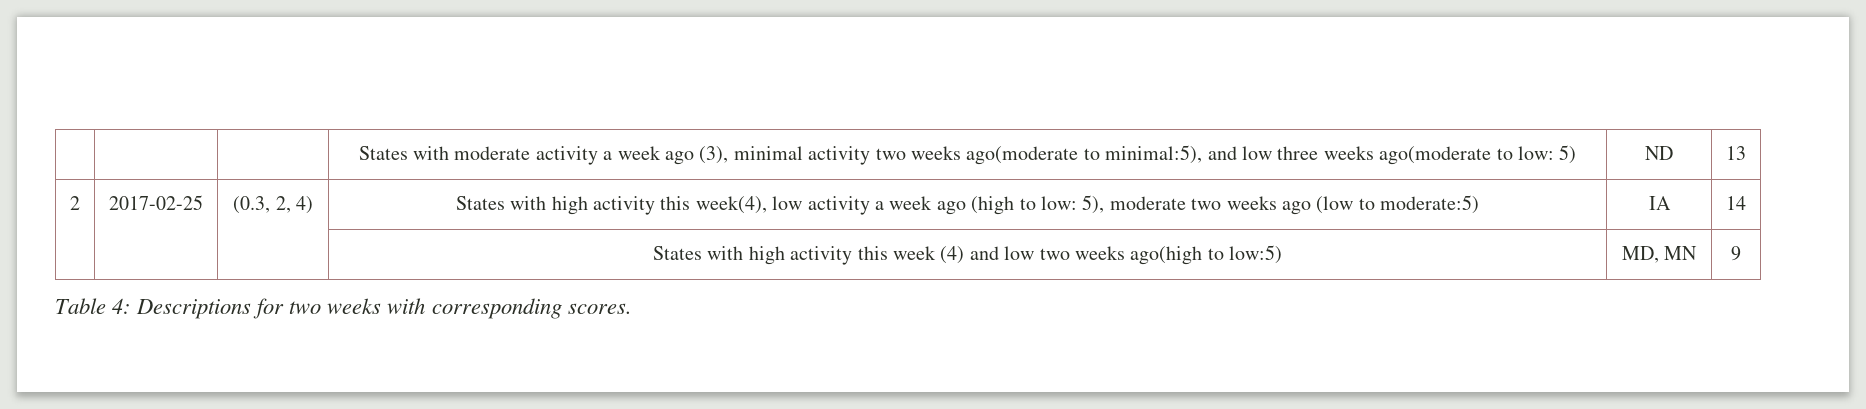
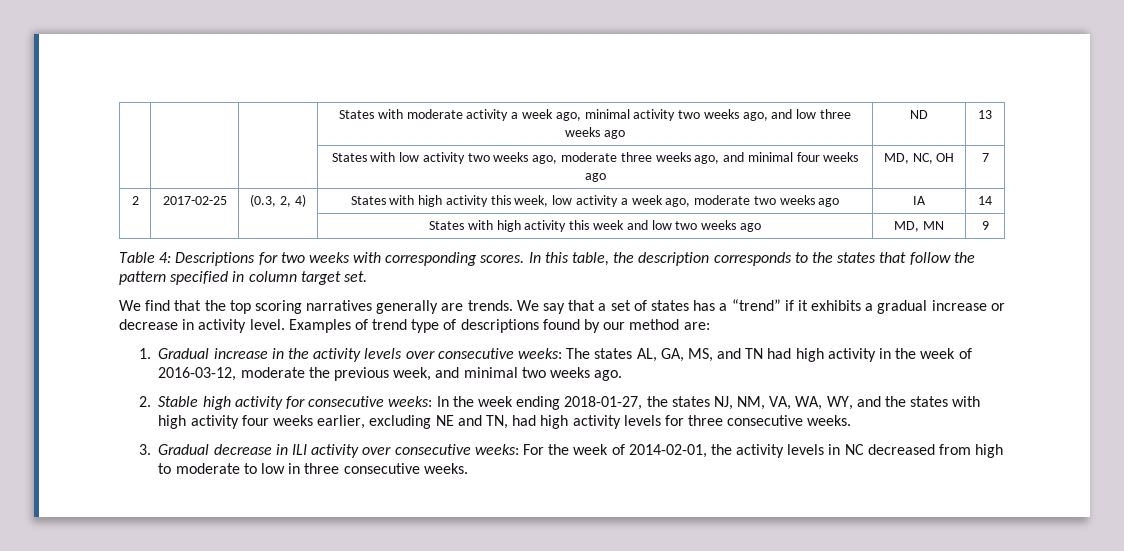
[665,146,729,165] ago (3), -> [555,112,581,121] ago,
[966,145,1203,165] ago(moderate to minimal:5), -> [742,112,768,121] ago,
[1379,145,1577,165] [1645,146,1673,160] [1726,146,1746,160] ago(moderate to low: 5) | ND | 13 -> [603,130,625,139] [910,110,928,119] [978,110,992,119] [331,152,859,164] [584,173,606,182] [883,153,955,164] [981,153,989,162] ago | ND | 13 // | | | States with low activity two weeks ago, moderate three weeks ago, and minimal four weeks ago | MD, NC, OH | 7
[695,196,767,214] week(4), -> [514,195,549,207] week,
[936,195,1105,215] ago (high to low: 5), -> [665,198,691,207] ago,
[1316,195,1480,214] (low to moderate:5) -> (840, 202) none
[940,246,965,264] (4) -> (624, 225) none
[1130,245,1283,265] ago(high to low:5) -> [739,223,761,232] ago
(632, 308) none -> [528,252,975,266] [119,271,367,285] [119,299,1005,314] [119,319,710,333] [138,348,972,362] [158,367,623,381] [138,396,981,410] [158,415,852,429] [138,444,1004,458] [158,463,468,474] In this table, the description corresponds to the states that follow the pattern specified in column target set. // We find that the top scoring narratives generally are trends. We say that a set of states has a “trend” if it exhibits a gradual increase or decrease in activity level. Examples of trend type of descriptions found by our method are: // 1. Gradual increase in the activity levels over consecutive weeks: The states AL, GA, MS, and TN had high activity in the week of 2016-03-12, moderate the previous week, and minimal two weeks ago. // 2. Stable high activity for consecutive weeks: In the week ending 2018-01-27, the states NJ, NM, VA, WA, WY, and the states with high activity four weeks earlier, excluding NE and TN, had high activity levels for three consecutive weeks. // 3. Gradual decrease in ILI activity over consecutive weeks: For the week of 2014-02-01, the activity levels in NC decreased from high to moderate to low in three consecutive weeks.

